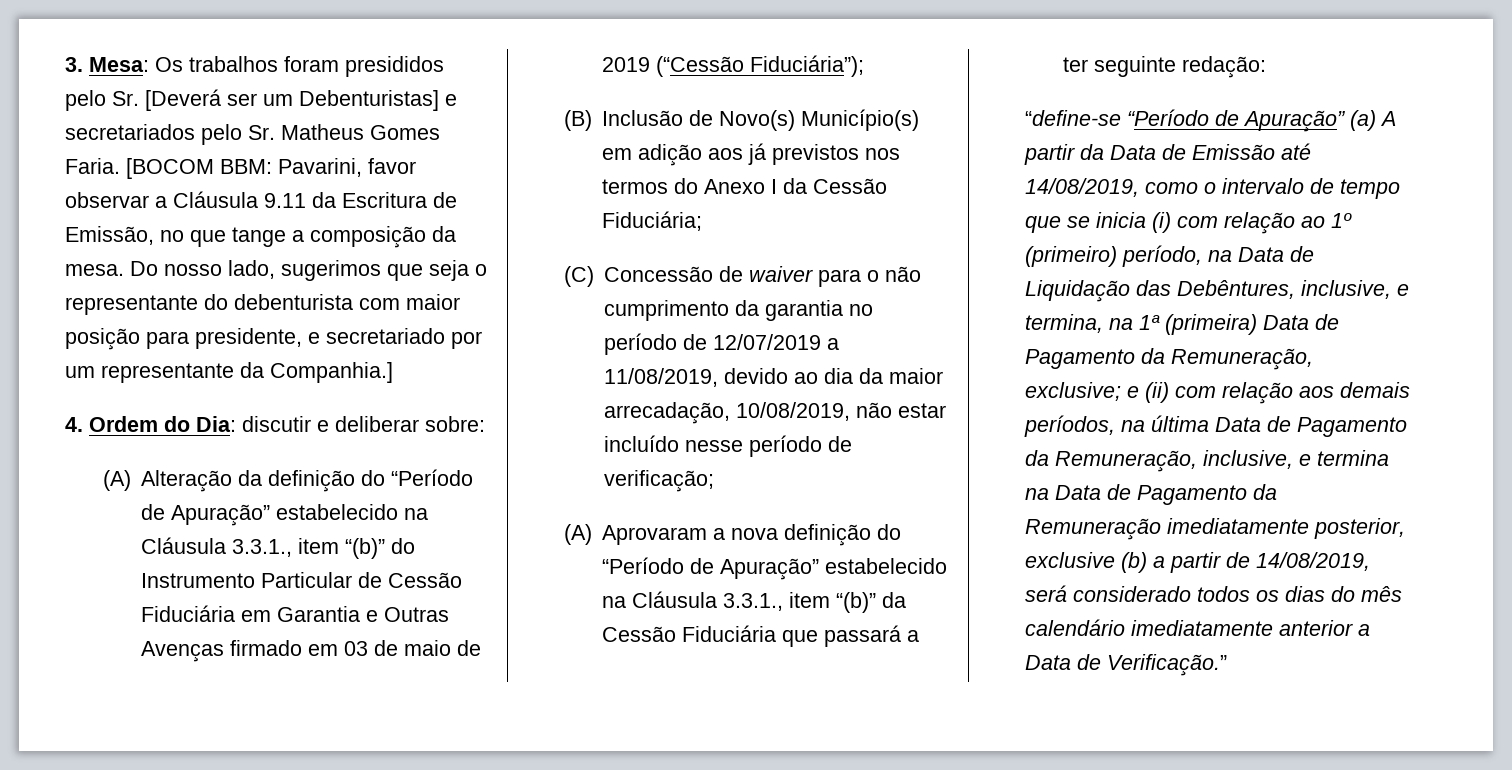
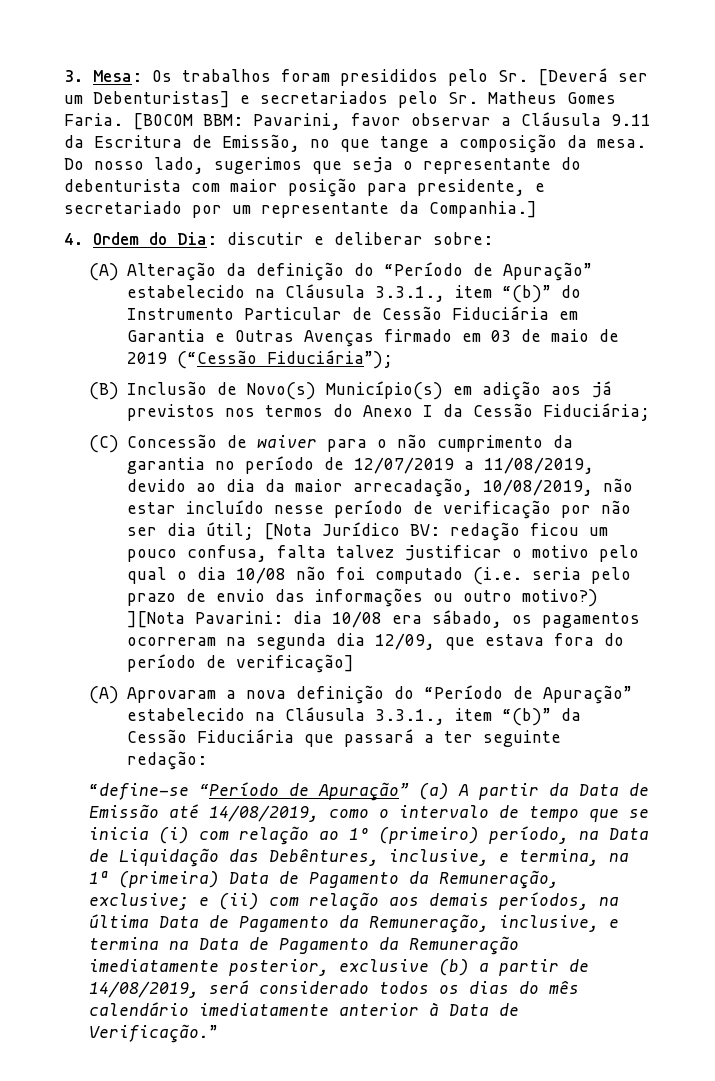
[604,470,715,492] verificação; -> [443,500,632,519] [127,522,609,541] [127,545,640,562] [127,566,632,585] [127,588,599,607] [127,610,641,628] [127,633,625,650] [127,654,355,673] verificação por não ser dia útil; [Nota Jurídico BV: redação ficou um pouco confusa, falta talvez justificar o motivo pelo qual o dia 10/08 não foi computado (i.e. seria pelo prazo de envio das informações ou outro motivo?) ][Nota Pavarini: dia 10/08 era sábado, os pagamentos ocorreram na segunda dia 12/09, que estava fora do período de verificação]
[1357,624,1370,636] a -> [428,1002,439,1016] à

